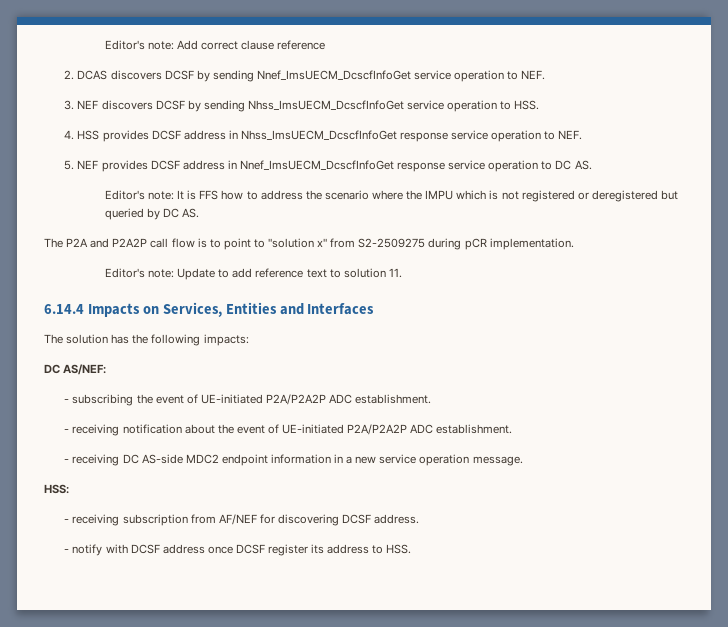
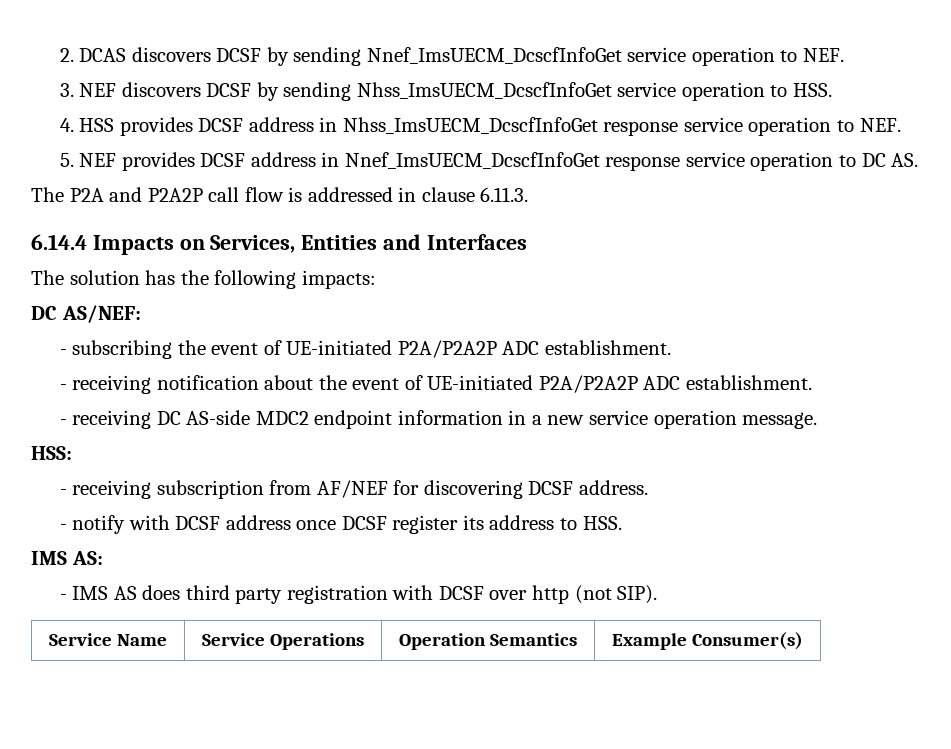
[104,40,326,50] Editor's note: Add correct clause reference // -> (59, 55) none
[104,190,678,202] [104,208,200,220] // Editor's note: It is FFS how to address the scenario where the IMPU which is not registered or deregistered but queried by DC AS. -> (919, 160) none
[209,238,574,250] [104,268,402,280] to point to "solution x" from S2-2509275 during pCR implementation. // Editor's note: Update to add reference text to solution 11. -> [307,187,529,202] addressed in clause 6.11.3.
(412, 549) none -> [31,551,103,565] [59,585,658,604] [49,633,167,646] [202,633,364,650] [399,633,577,650] [612,632,803,650] // IMS AS: // - IMS AS does third party registration with DCSF over http (not SIP). // Service Name | Service Operations | Operation Semantics | Example Consumer(s)

